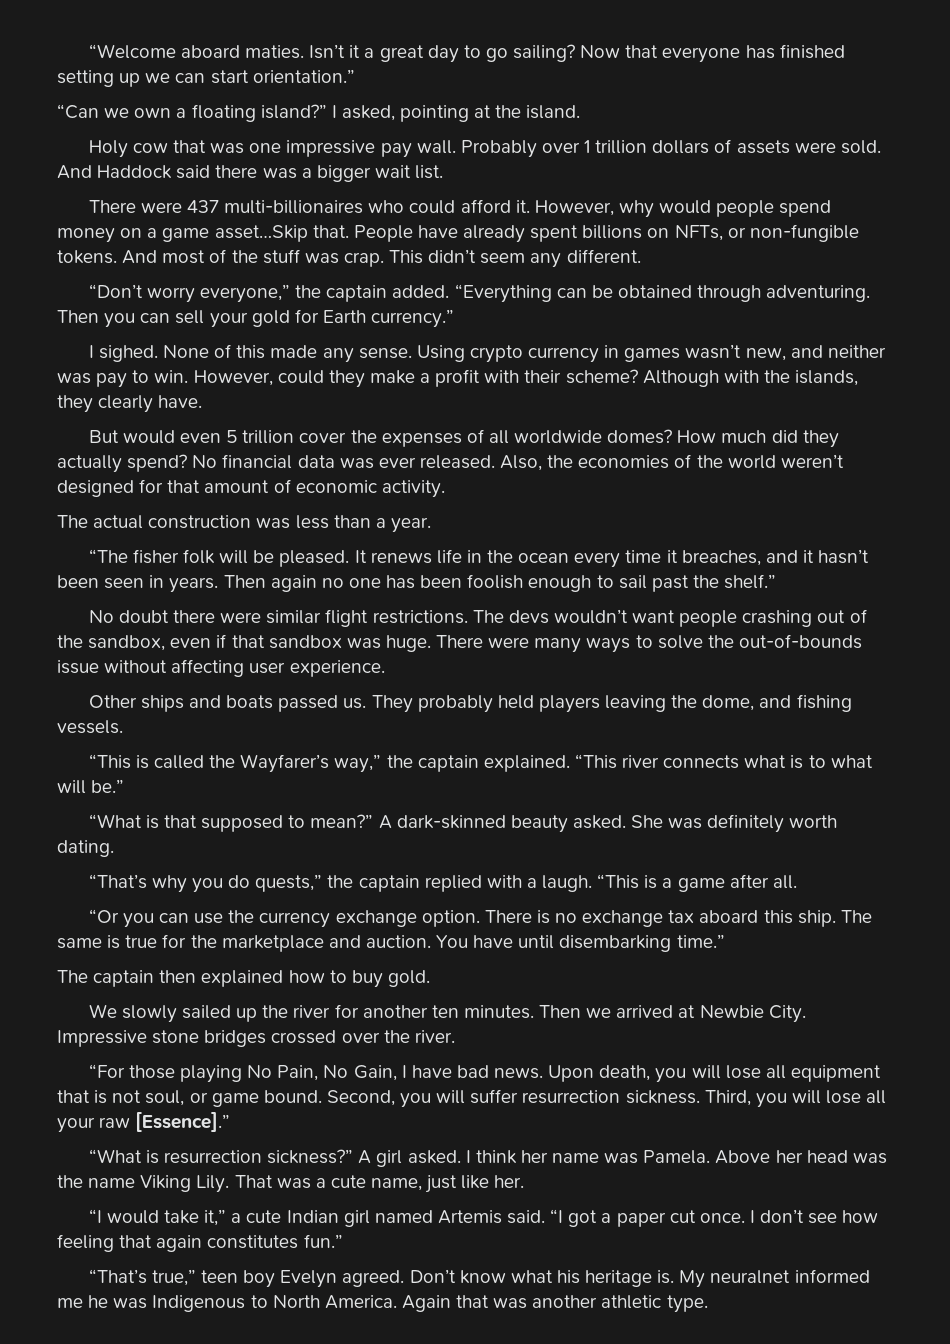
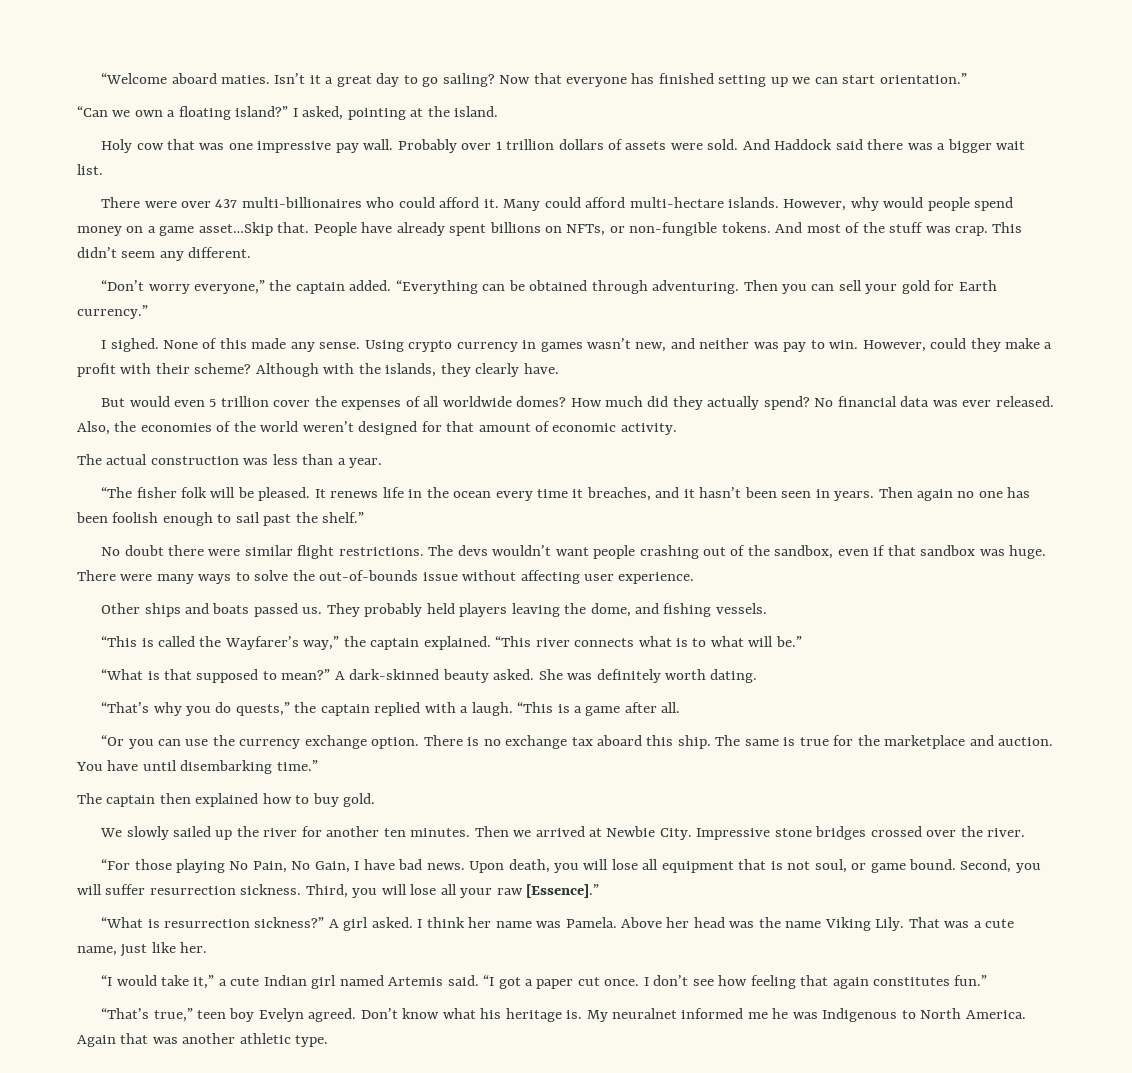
(182, 207) none -> [180,201,211,208] over
(530, 206) none -> [503,197,779,211] Many could afford multi-hectare islands.

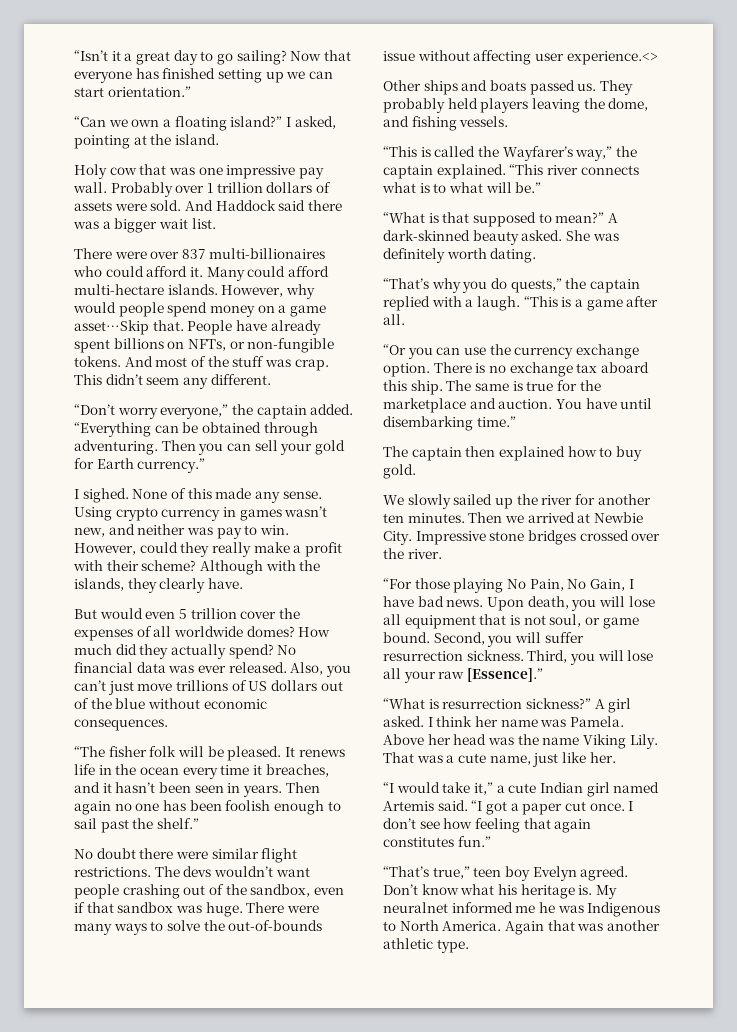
[101,73,306,84] “Welcome aboard maties. Isn’t -> [74,50,108,61] “Isn’t
[215,199,238,208] 437 -> [181,249,205,259] 837
(1001, 345) none -> [211,542,251,557] really
[114,421,677,435] [77,454,383,468] the economies of the world weren’t designed for that amount of economic activity. // The actual construction was less than a year. -> [325,665,351,677] [74,680,343,695] [74,698,267,709] [74,719,168,731] you can’t just move trillions of US dollars out of the blue without economic consequences.
[618,572,695,584] experience. -> [566,51,658,65] experience.<>

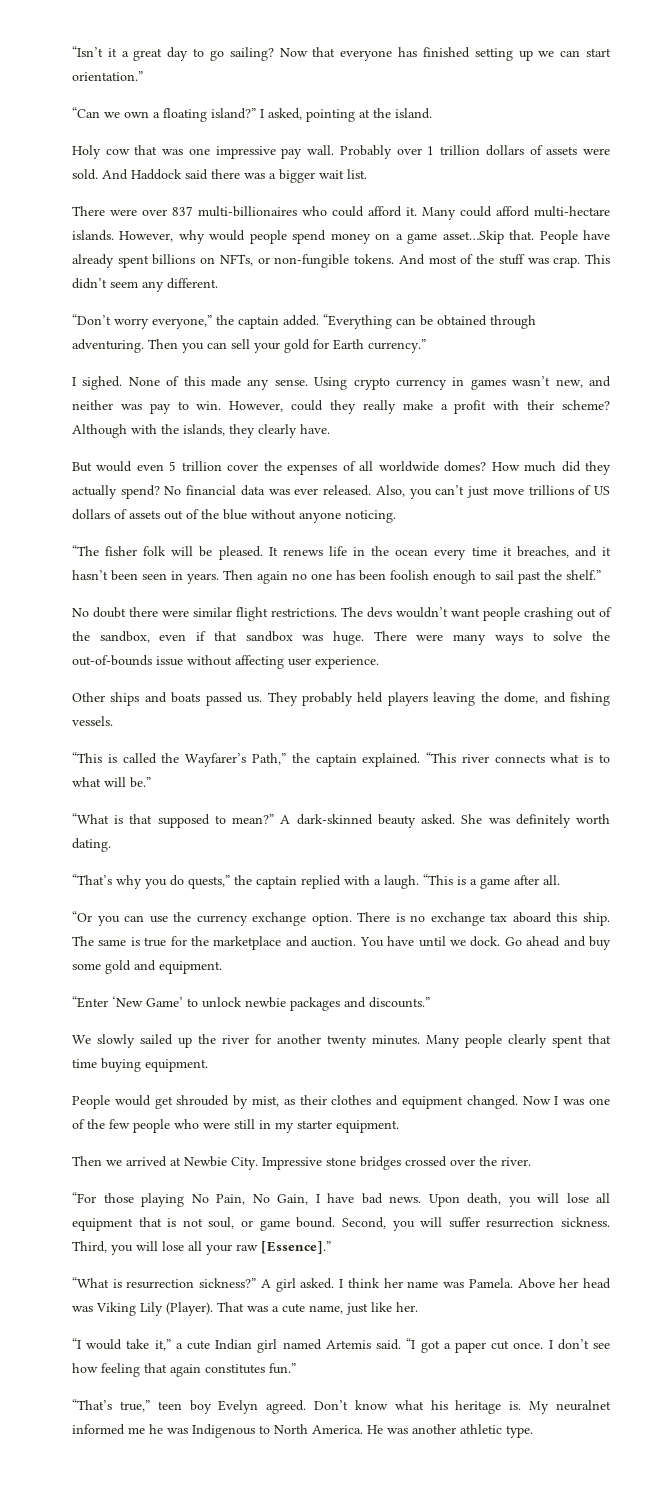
(317, 685) none -> [114,509,160,519] of assets
[203,699,267,709] [74,719,168,731] economic consequences. -> [299,510,396,523] anyone noticing.
[566,51,658,65] experience.<> -> [315,656,379,669] experience.
[575,146,613,161] way,” -> [251,753,286,765] Path,”
[383,416,516,431] [383,446,642,461] [383,464,416,479] disembarking time.” // The captain then explained how to buy gold. -> [449,936,612,950] [72,960,222,974] [72,996,430,1011] we dock. Go ahead and buy some gold and equipment. // “Enter ‘New Game’ to unlock newbie packages and discounts.”
[383,513,465,523] ten minutes. -> [327,1034,611,1048] [72,1058,208,1072] [72,1095,610,1109] [72,1119,399,1133] twenty minutes. Many people clearly spent that time buying equipment. // People would get shrouded by mist, as their clothes and equipment changed. Now I was one of the few people who were still in my starter equipment. //
[517,734,658,749] the name Viking Lily. -> [96,1302,213,1316] Viking Lily (Player).
[504,920,575,935] Again that -> [367,1425,383,1434] He

